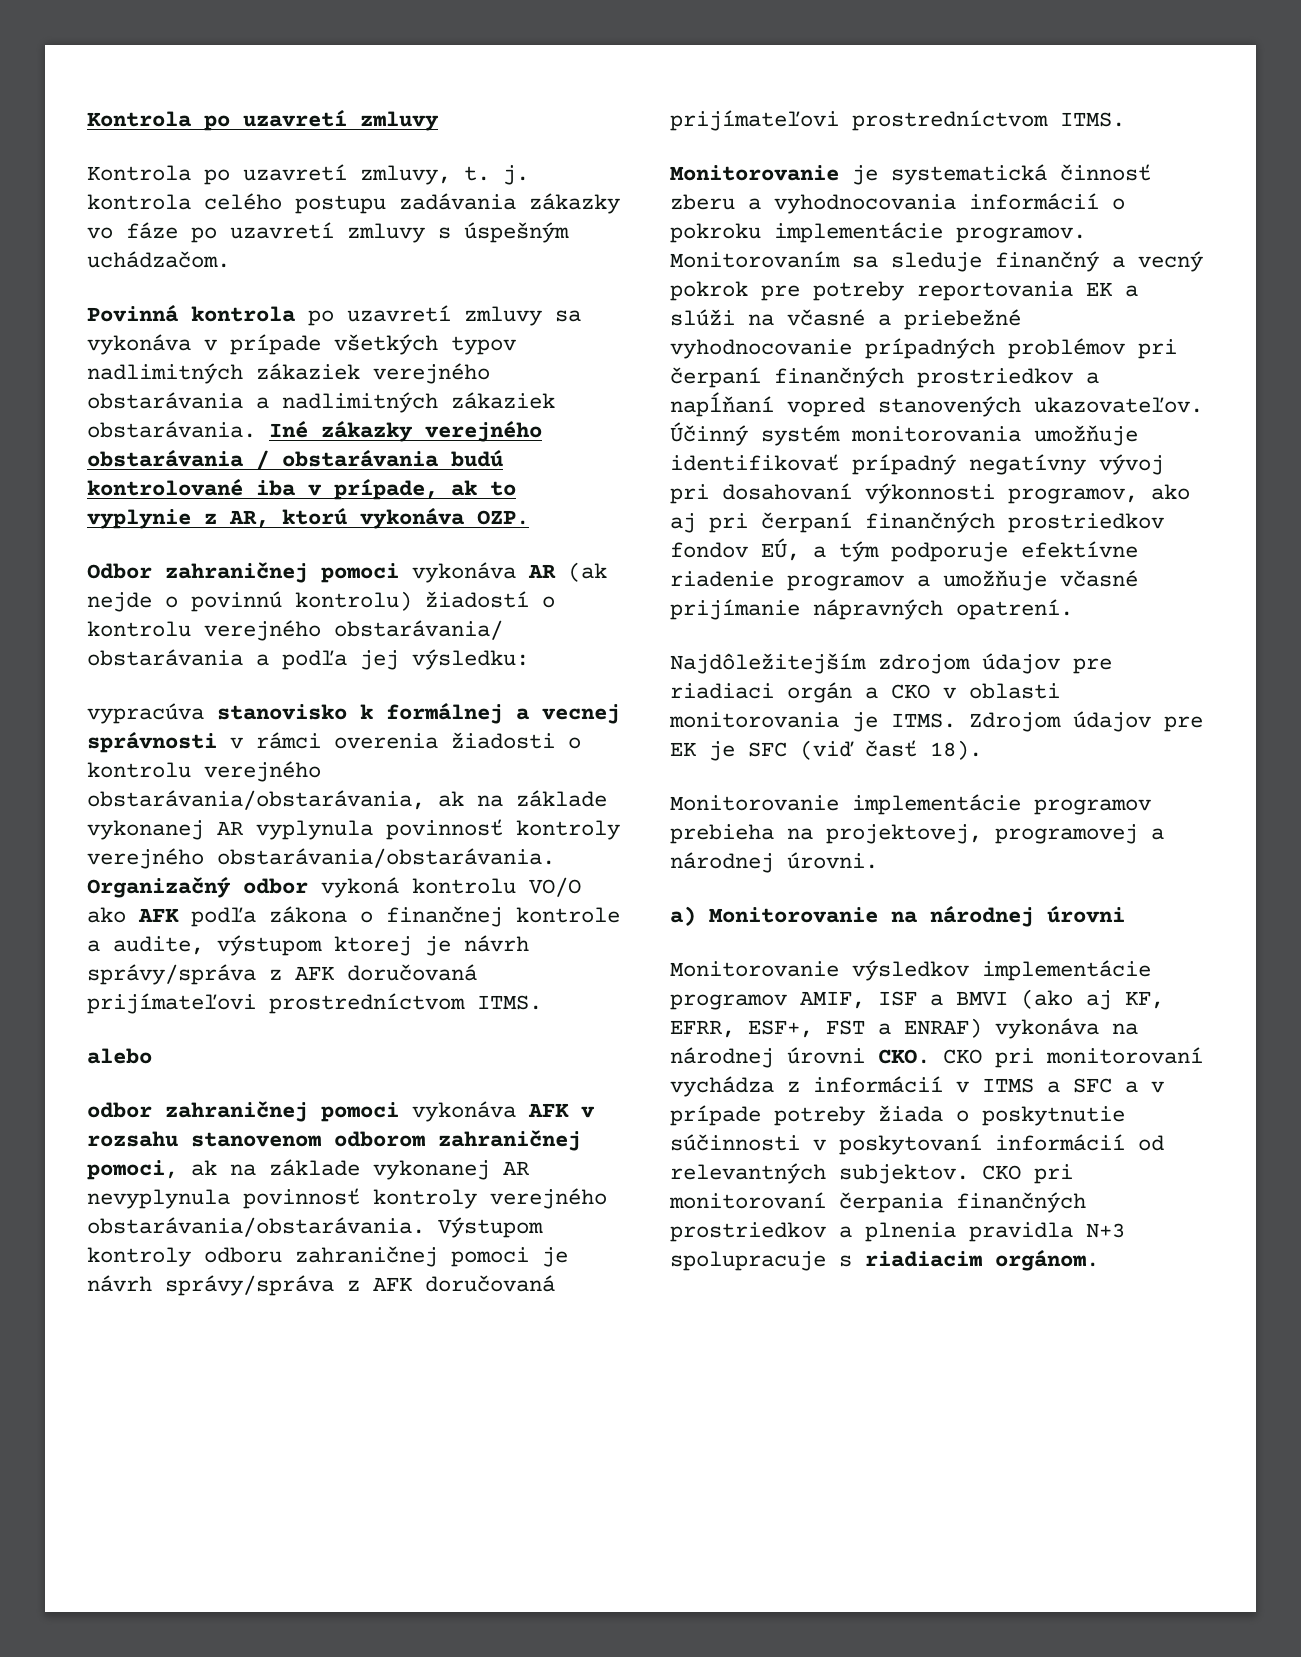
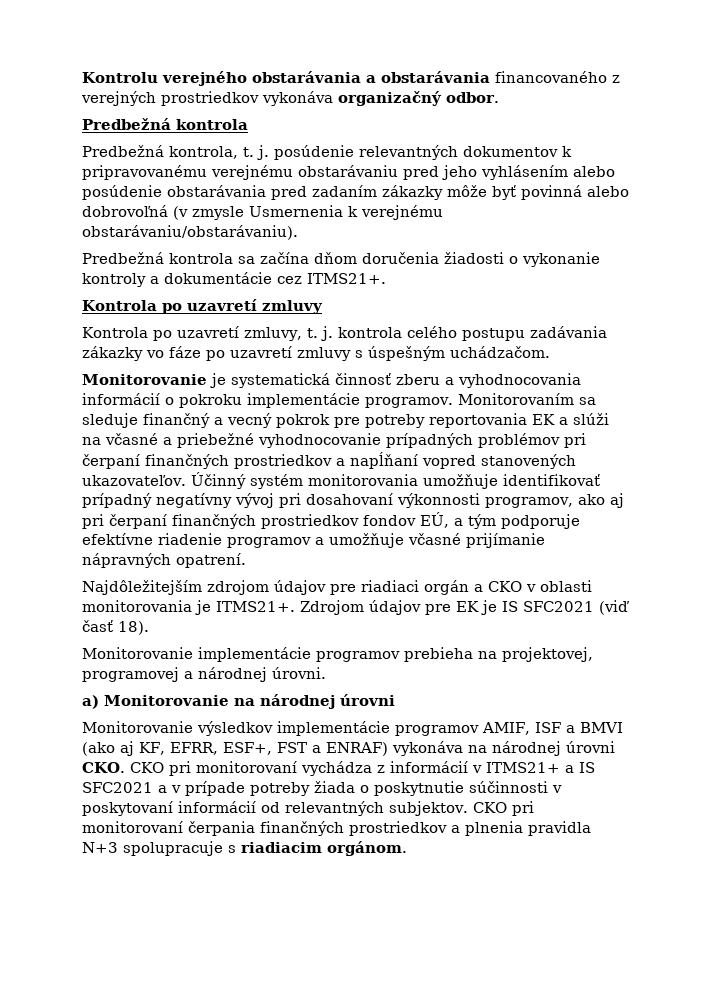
(87, 119) none -> [82,71,620,86] [81,91,499,106] [82,118,248,130] [82,145,572,160] [82,165,615,180] [82,185,629,200] [82,205,443,220] [82,225,298,240] [82,252,600,267] [82,272,386,287] Kontrolu verejného obstarávania a obstarávania financovaného z verejných prostriedkov vykonáva organizačný odbor. // Predbežná kontrola // Predbežná kontrola, t. j. posúdenie relevantných dokumentov k pripravovanému verejnému obstarávaniu pred jeho vyhlásením alebo posúdenie obstarávania pred zadaním zákazky môže byť povinná alebo dobrovoľná (v zmysle Usmernenia k verejnému obstarávaniu/obstarávaniu). // Predbežná kontrola sa začína dňom doručenia žiadosti o vykonanie kontroly a dokumentácie cez ITMS21+. //
[87,304,581,326] [87,334,516,355] [87,363,490,384] [87,392,555,413] [87,420,542,442] [87,449,503,470] [87,478,516,500] [87,507,529,529] [87,562,607,583] [87,591,555,612] [87,620,503,641] [87,649,529,670] [87,702,620,724] [87,731,581,753] [87,761,321,782] [87,790,607,810] [87,819,620,840] [87,848,555,869] [87,876,581,898] [87,906,620,927] [87,935,529,956] [87,964,477,985] [87,993,542,1014] [87,1048,152,1064] [87,1101,595,1122] [87,1130,581,1151] [87,1159,530,1180] [87,1188,607,1209] [87,1217,543,1238] [87,1246,568,1267] [87,1275,555,1296] [670,110,1125,131] // Povinná kontrola po uzavretí zmluvy sa vykonáva v prípade všetkých typov nadlimitných zákaziek verejného obstarávania a nadlimitných zákaziek obstarávania. Iné zákazky verejného obstarávania / obstarávania budú kontrolované iba v prípade, ak to vyplynie z AR, ktorú vykonáva OZP. // Odbor zahraničnej pomoci vykonáva AR (ak nejde o povinnú kontrolu) žiadostí o kontrolu verejného obstarávania/ obstarávania a podľa jej výsledku: // vypracúva stanovisko k formálnej a vecnej správnosti v rámci overenia žiadosti o kontrolu verejného obstarávania/obstarávania, ak na základe vykonanej AR vyplynula povinnosť kontroly verejného obstarávania/obstarávania. Organizačný odbor vykoná kontrolu VO/O ako AFK podľa zákona o finančnej kontrole a audite, výstupom ktorej je návrh správy/správa z AFK doručovaná prijímateľovi prostredníctvom ITMS. // alebo // odbor zahraničnej pomoci vykonáva AFK v rozsahu stanovenom odborom zahraničnej pomoci, ak na základe vykonanej AR nevyplynula povinnosť kontroly verejného obstarávania/obstarávania. Výstupom kontroly odboru zahraničnej pomoci je návrh správy/správa z AFK doručovaná prijímateľovi prostredníctvom ITMS. -> (550, 352) none
[891,713,956,728] ITMS. -> [216,601,295,612] ITMS21+.
[748,742,787,757] SFC -> [502,601,594,612] IS SFC2021
[982,1078,1112,1093] ITMS a SFC -> [486,762,595,773] [82,782,153,793] ITMS21+ a IS SFC2021

